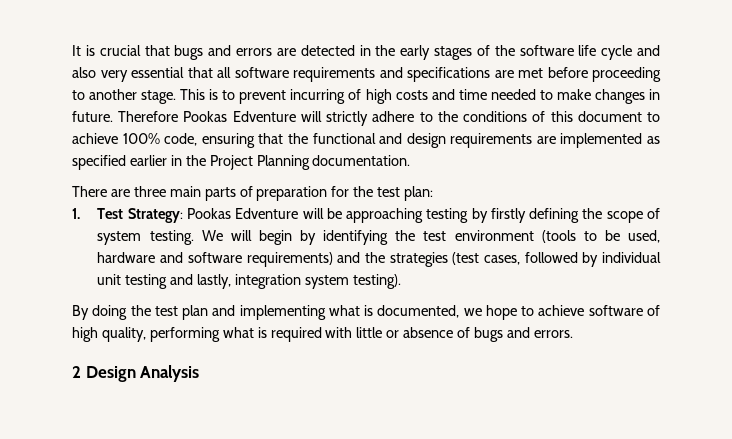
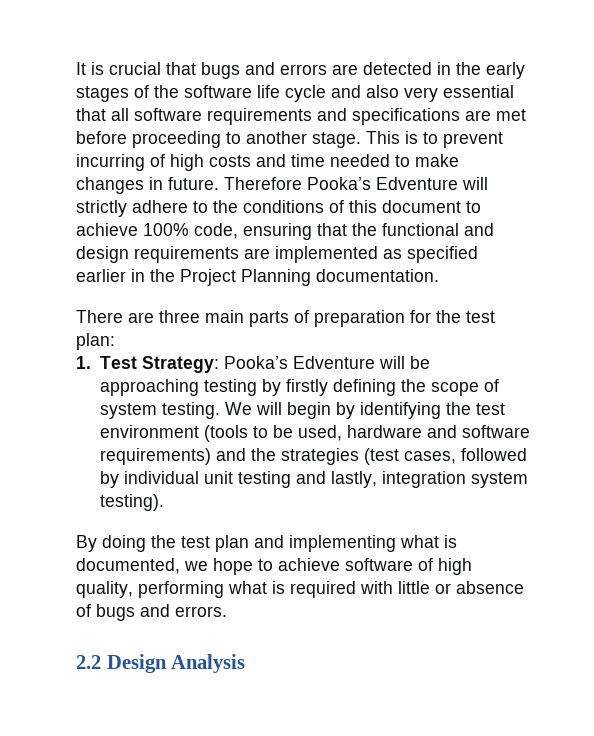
[183,111,228,122] Pookas -> [307,177,371,190] Pooka’s
[187,208,232,219] Pookas -> [223,356,288,369] Pooka’s
[72,366,81,378] 2 -> [76,655,101,669] 2.2

